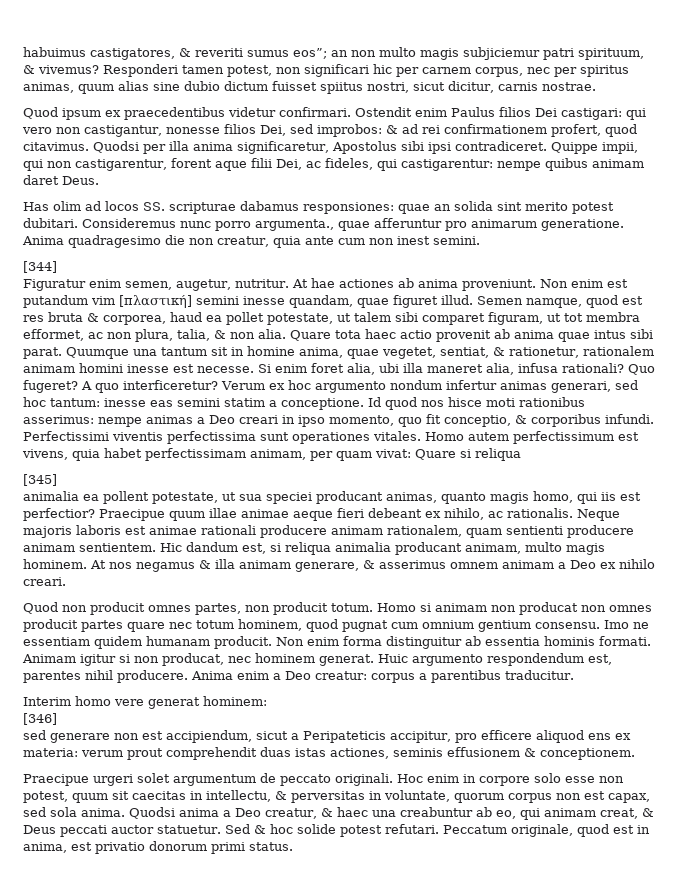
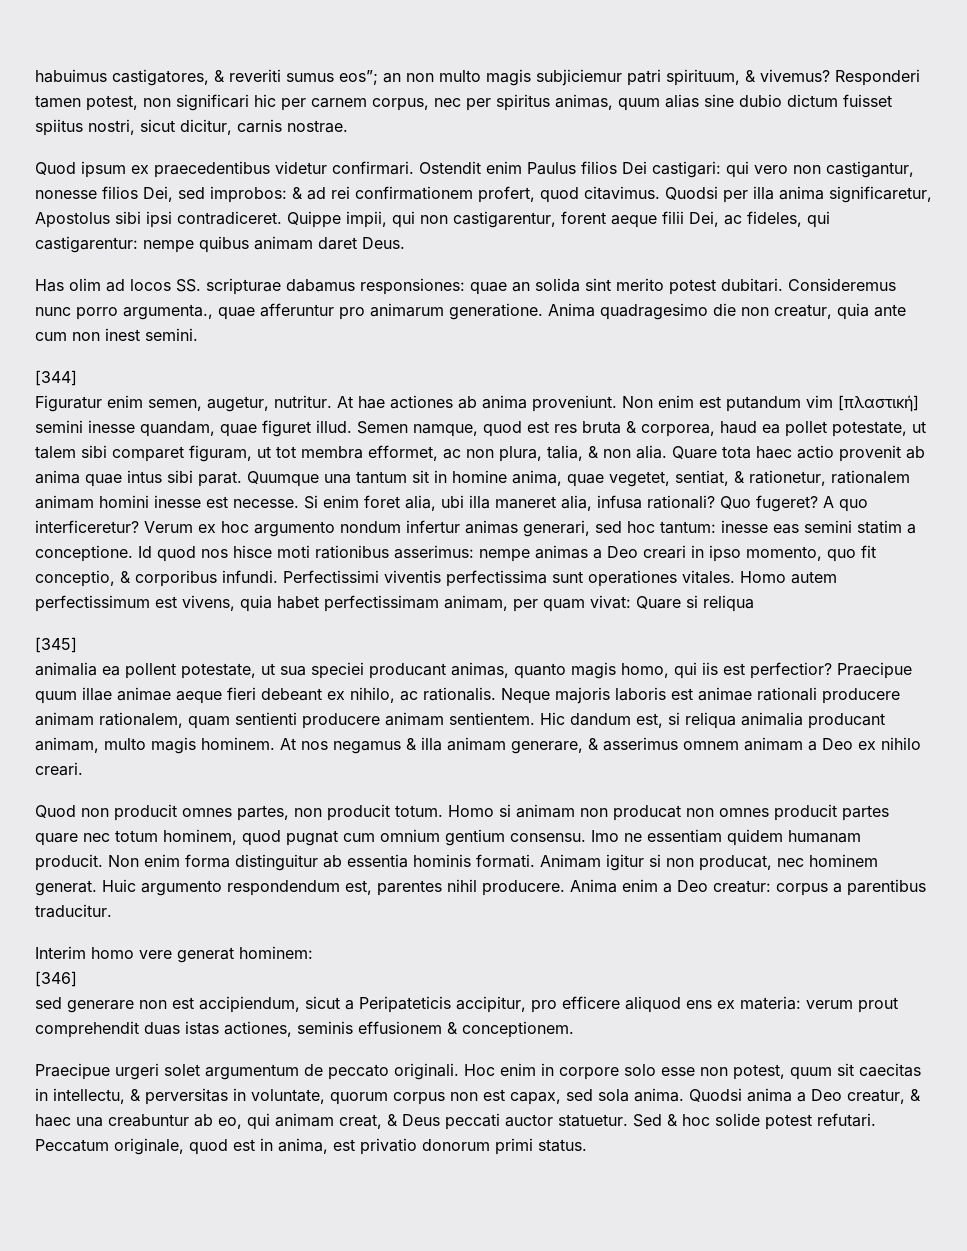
[214,161,247,171] aque -> [611,215,657,228] aeque

